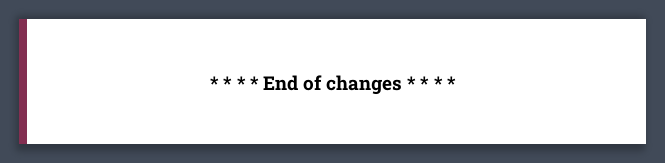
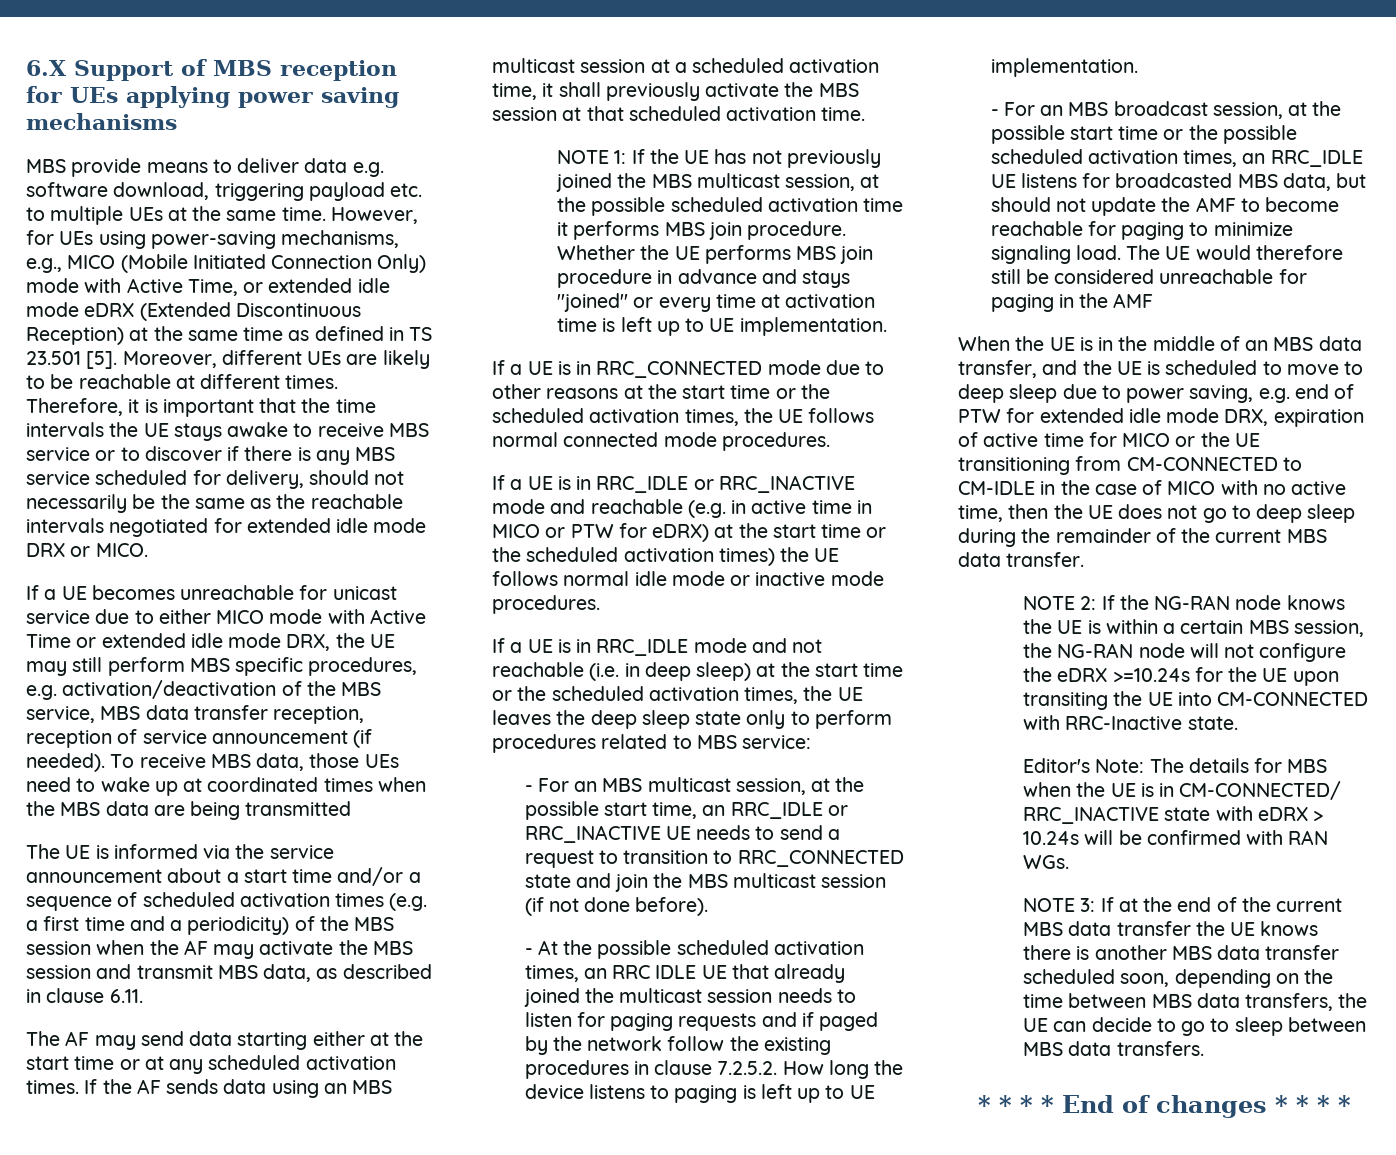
(210, 83) none -> [26,59,397,81] [26,86,399,108] [26,113,177,130] [26,158,384,177] [26,182,423,201] [26,206,418,225] [26,230,400,249] [26,254,427,273] [26,278,390,296] [26,302,361,321] [26,326,433,345] [26,350,430,369] [26,374,339,389] [26,398,376,417] [26,422,429,441] [26,446,396,465] [26,470,405,489] [26,494,403,513] [26,518,427,537] [26,543,148,557] [26,585,397,600] [26,609,426,624] [26,633,395,651] [26,657,418,676] [26,680,382,700] [26,705,365,724] [26,729,373,748] [26,753,399,772] [26,777,426,796] [26,801,352,820] [26,844,334,859] [26,867,421,886] [26,892,428,911] [26,916,395,935] [26,940,413,959] [26,964,432,982] [26,988,143,1003] [26,1031,424,1050] [26,1055,396,1074] [26,1079,393,1098] [492,58,880,73] [492,82,859,101] [492,106,866,121] [557,149,881,168] [556,173,880,192] [557,197,904,216] [557,221,847,240] [557,245,874,264] [557,269,851,288] [557,293,876,312] [557,317,887,336] [492,360,885,378] [492,384,830,399] [492,408,875,426] [492,432,830,451] [492,475,855,493] [492,499,872,518] [492,523,887,542] [492,547,840,566] [492,571,884,586] [492,595,600,614] [492,638,823,656] [492,662,904,681] [492,686,863,704] [492,710,892,729] [492,734,812,753] [524,777,865,795] [524,801,848,820] [524,825,840,843] [524,850,904,868] [524,873,887,892] [524,897,709,916] [524,940,864,959] [524,964,846,983] [523,988,856,1007] [524,1012,879,1031] [524,1036,831,1055] [524,1060,904,1079] [524,1084,875,1103] [990,58,1138,77] [990,101,1342,119] [990,125,1297,144] [990,149,1363,167] [990,173,1367,191] [990,197,1340,216] [990,221,1293,240] [990,245,1343,264] [990,269,1307,284] [990,293,1154,312] [958,336,1362,351] [958,360,1364,378] [958,384,1355,403] [958,408,1364,427] [958,432,1260,447] [958,456,1302,475] [958,480,1347,495] [958,504,1356,523] [958,528,1327,547] [958,552,1085,567] [1023,595,1345,610] [1023,619,1364,637] [1023,643,1347,662] [1023,667,1339,686] [1023,691,1369,710] [1023,715,1238,730] [1023,758,1328,773] [1023,781,1342,800] [1023,806,1324,824] [1023,830,1329,845] [1023,855,1070,869] [1023,897,1343,912] [1023,921,1319,936] [1023,945,1340,960] [1023,969,1334,988] [1023,993,1368,1011] [1023,1017,1366,1036] [1023,1041,1204,1056] 6.X Support of MBS reception for UEs applying power saving mechanisms // MBS provide means to deliver data e.g. software download, triggering payload etc. to multiple UEs at the same time. However, for UEs using power-saving mechanisms, e.g., MICO (Mobile Initiated Connection Only) mode with Active Time, or extended idle mode eDRX (Extended Discontinuous Reception) at the same time as defined in TS 23.501 [5]. Moreover, different UEs are likely to be reachable at different times. Therefore, it is important that the time intervals the UE stays awake to receive MBS service or to discover if there is any MBS service scheduled for delivery, should not necessarily be the same as the reachable intervals negotiated for extended idle mode DRX or MICO. // If a UE becomes unreachable for unicast service due to either MICO mode with Active Time or extended idle mode DRX, the UE may still perform MBS specific procedures, e.g. activation/deactivation of the MBS service, MBS data transfer reception, reception of service announcement (if needed). To receive MBS data, those UEs need to wake up at coordinated times when the MBS data are being transmitted // The UE is informed via the service announcement about a start time and/or a sequence of scheduled activation times (e.g. a first time and a periodicity) of the MBS session when the AF may activate the MBS session and transmit MBS data, as described in clause 6.11. // The AF may send data starting either at the start time or at any scheduled activation times. If the AF sends data using an MBS multicast session at a scheduled activation time, it shall previously activate the MBS session at that scheduled activation time. // NOTE 1: If the UE has not previously joined the MBS multicast session, at the possible scheduled activation time it performs MBS join procedure. Whether the UE performs MBS join procedure in advance and stays "joined" or every time at activation time is left up to UE implementation. // If a UE is in RRC_CONNECTED mode due to other reasons at the start time or the scheduled activation times, the UE follows normal connected mode procedures. // If a UE is in RRC_IDLE or RRC_INACTIVE mode and reachable (e.g. in active time in MICO or PTW for eDRX) at the start time or the scheduled activation times) the UE follows normal idle mode or inactive mode procedures. // If a UE is in RRC_IDLE mode and not reachable (i.e. in deep sleep) at the start time or the scheduled activation times, the UE leaves the deep sleep state only to perform procedures related to MBS service: // - For an MBS multicast session, at the possible start time, an RRC_IDLE or RRC_INACTIVE UE needs to send a request to transition to RRC_CONNECTED state and join the MBS multicast session (if not done before). // - At the possible scheduled activation times, an RRC IDLE UE that already joined the multicast session needs to listen for paging requests and if paged by the network follow the existing procedures in clause 7.2.5.2. How long the device listens to paging is left up to UE implementation. // - For an MBS broadcast session, at the possible start time or the possible scheduled activation times, an RRC_IDLE UE listens for broadcasted MBS data, but should not update the AMF to become reachable for paging to minimize signaling load. The UE would therefore still be considered unreachable for paging in the AMF // When the UE is in the middle of an MBS data transfer, and the UE is scheduled to move to deep sleep due to power saving, e.g. end of PTW for extended idle mode DRX, expiration of active time for MICO or the UE transitioning from CM-CONNECTED to CM-IDLE in the case of MICO with no active time, then the UE does not go to deep sleep during the remainder of the current MBS data transfer. // NOTE 2: If the NG-RAN node knows the UE is within a certain MBS session, the NG-RAN node will not configure the eDRX >=10.24s for the UE upon transiting the UE into CM-CONNECTED with RRC-Inactive state. // Editor's Note: The details for MBS when the UE is in CM-CONNECTED/ RRC_INACTIVE state with eDRX > 10.24s will be confirmed with RAN WGs. // NOTE 3: If at the end of the current MBS data transfer the UE knows there is another MBS data transfer scheduled soon, depending on the time between MBS data transfers, the UE can decide to go to sleep between MBS data transfers. //

